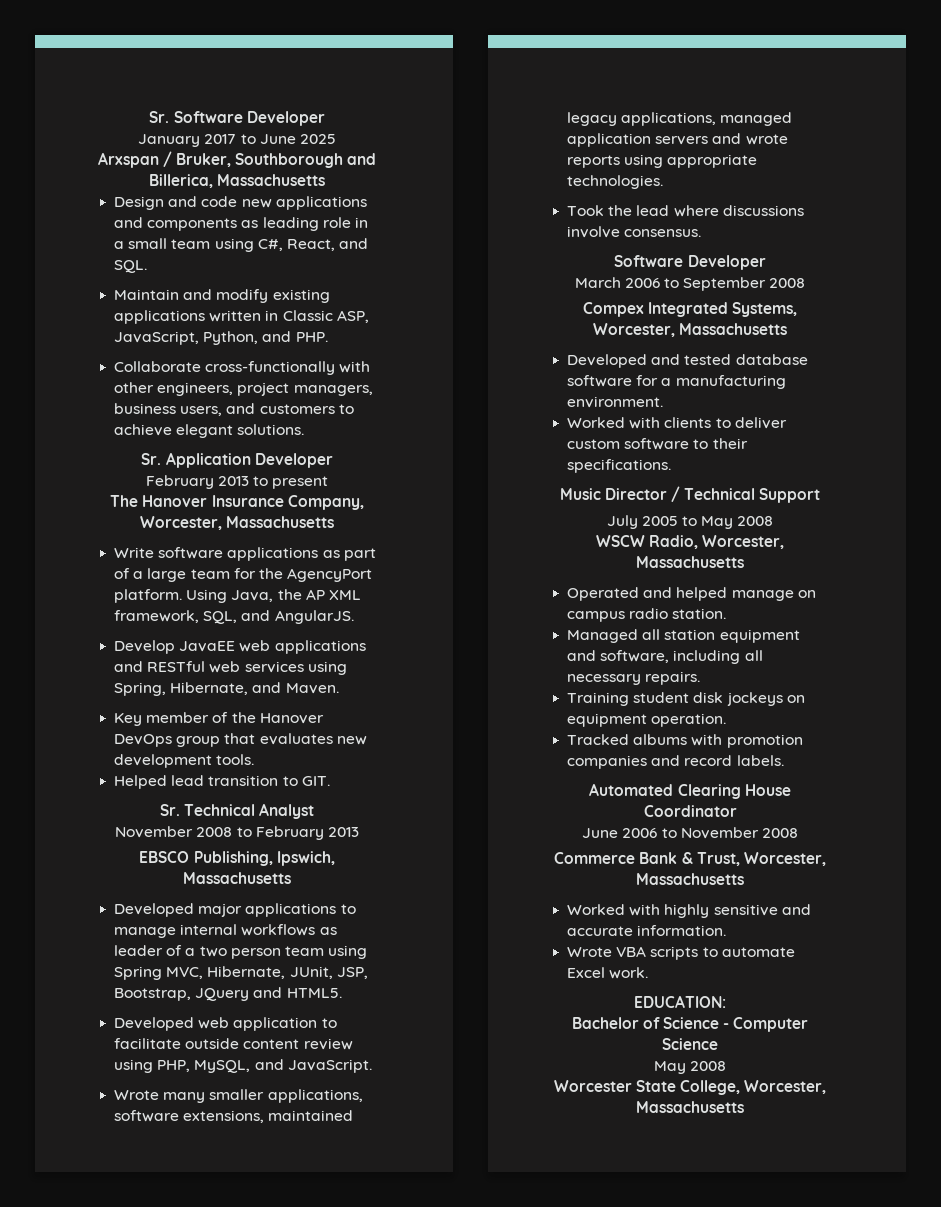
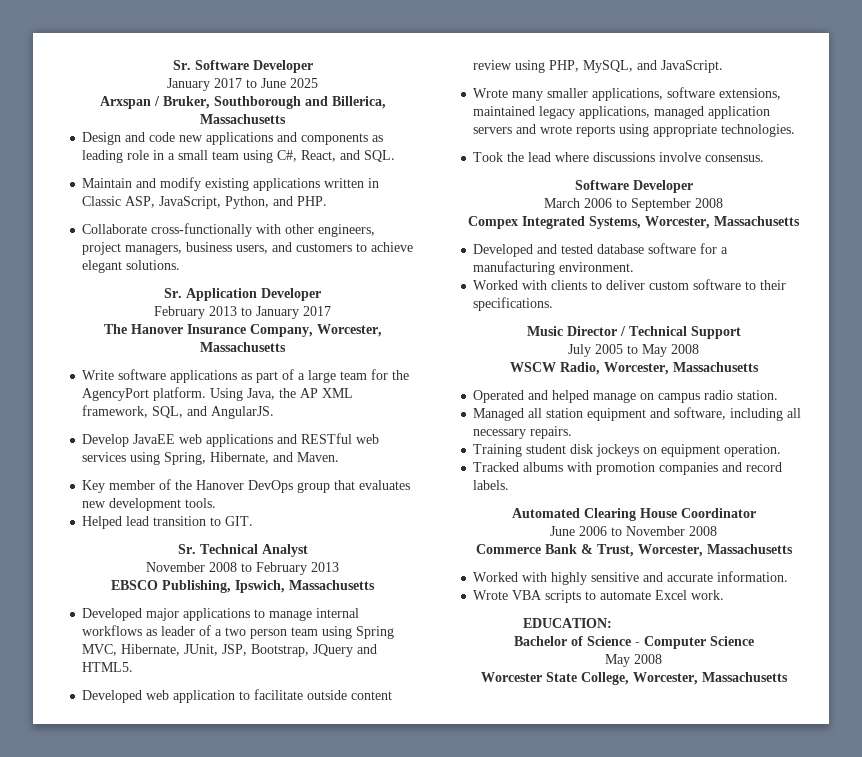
[272,476,329,489] present -> [256,306,331,319] January 2017

